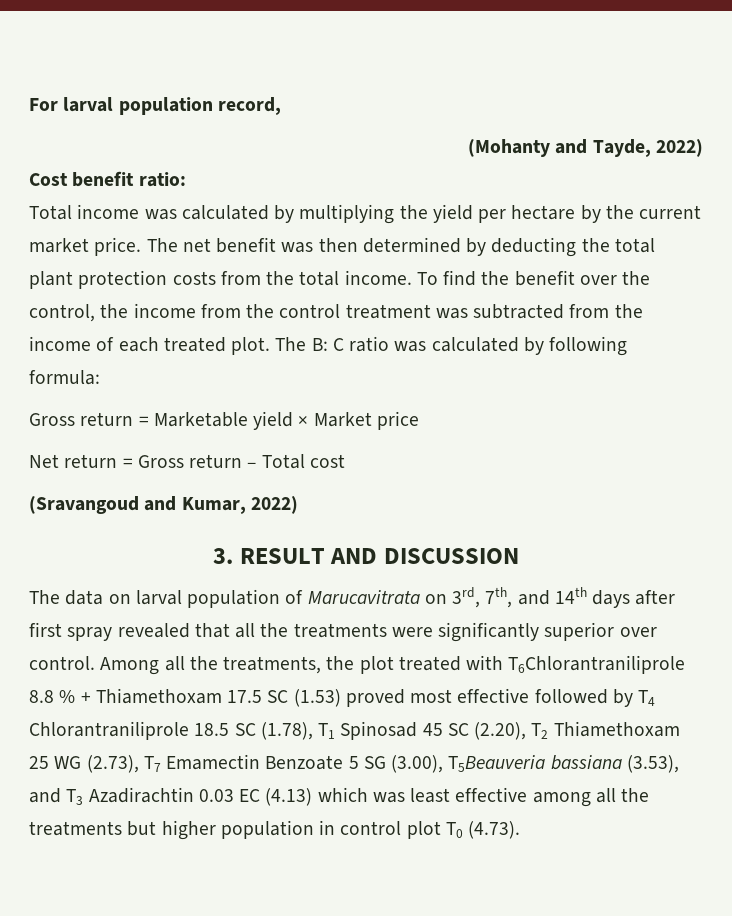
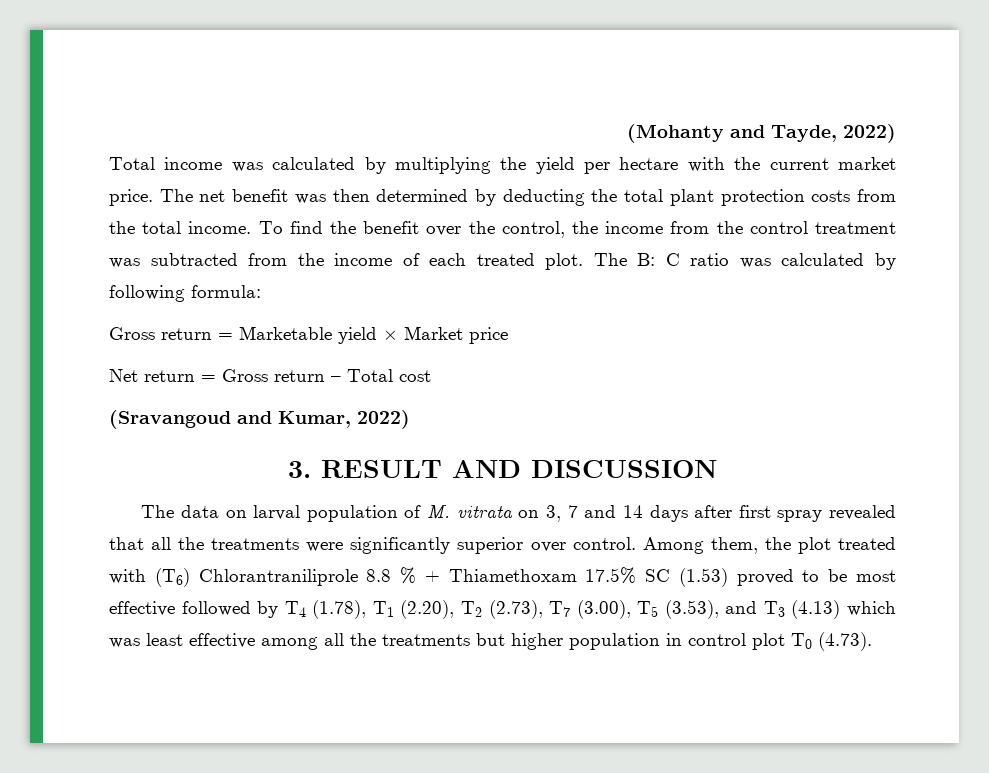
[29,97,281,115] For larval population record, // -> (627, 133) none
[29,171,186,187] // Cost benefit ratio: -> (896, 133) none
[580,205,601,223] by -> [687,157,725,172] with
[307,587,587,608] Marucavitrata on 3rd, 7th, and 14th -> [427,504,643,522] M. vitrata on 3, 7 and 14
[164,656,322,674] all the treatments, -> [710,537,758,554] them,
[508,655,686,674] T6Chlorantraniliprole -> [154,568,358,587] (T6) Chlorantraniliprole
[227,690,263,703] 17.5 -> [585,567,637,584] 17.5%
(405, 698) none -> [802,569,848,582] to be
[29,721,680,740] [29,754,679,773] [29,787,261,805] Chlorantraniliprole 18.5 SC (1.78), T1 Spinosad 45 SC (2.20), T2 Thiamethoxam 25 WG (2.73), T7 Emamectin Benzoate 5 SG (3.00), T5Beauveria bassiana (3.53), and T3 Azadirachtin 0.03 EC -> [312,600,785,619] (1.78), T1 (2.20), T2 (2.73), T7 (3.00), T5 (3.53), and T3

